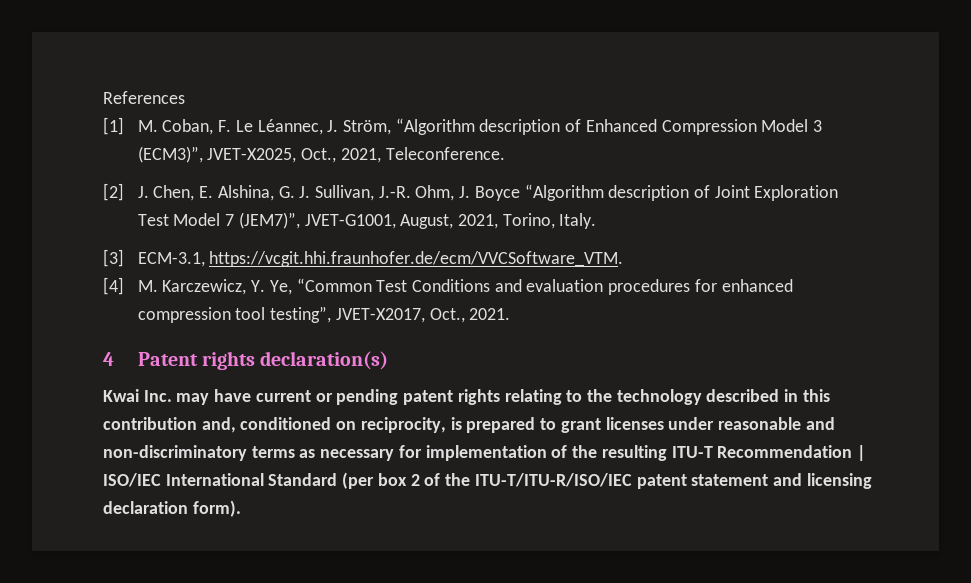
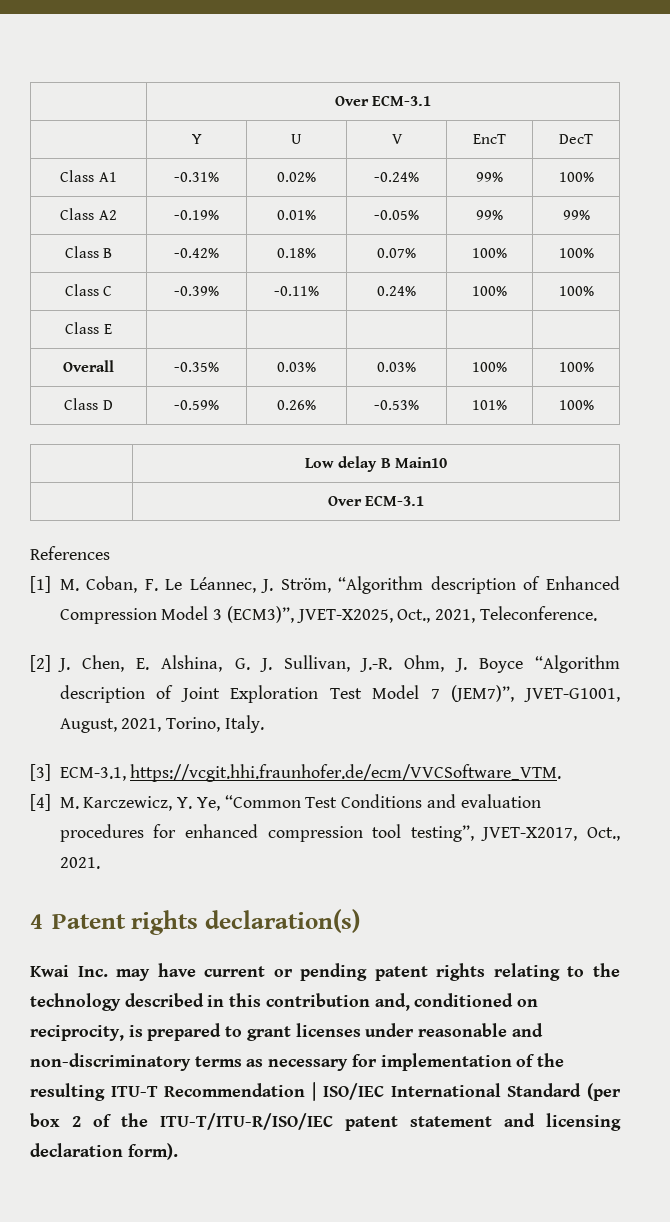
(103, 97) none -> [334,95,432,106] [191,134,202,144] [291,134,302,144] [391,134,403,144] [473,134,506,144] [559,134,593,144] [60,170,117,182] [173,172,219,182] [277,172,316,182] [374,172,419,182] [476,172,503,182] [558,172,594,182] [60,208,117,220] [173,210,219,220] [277,210,316,220] [374,210,419,220] [476,210,503,220] [562,210,590,220] [64,246,113,258] [173,248,219,258] [277,248,316,258] [377,248,416,258] [472,248,507,258] [558,248,594,258] [64,284,113,296] [173,286,219,296] [274,286,319,296] [377,286,416,296] [472,286,507,296] [558,286,594,296] [65,322,112,334] [63,360,114,372] [173,362,219,372] [277,362,316,372] [377,362,416,372] [472,362,507,372] [558,362,594,372] [64,398,113,410] [173,400,219,410] [277,400,316,410] [374,400,419,410] [472,400,507,410] [558,400,594,410] [305,456,447,472] [327,495,425,506] | Over ECM-3.1 // | Y | U | V | EncT | DecT // Class A1 | -0.31% | 0.02% | -0.24% | 99% | 100% // Class A2 | -0.19% | 0.01% | -0.05% | 99% | 99% // Class B | -0.42% | 0.18% | 0.07% | 100% | 100% // Class C | -0.39% | -0.11% | 0.24% | 100% | 100% // Class E | | | | | // Overall | -0.35% | 0.03% | 0.03% | 100% | 100% // Class D | -0.59% | 0.26% | -0.53% | 101% | 100% // | Low delay B Main10 // | Over ECM-3.1 //

